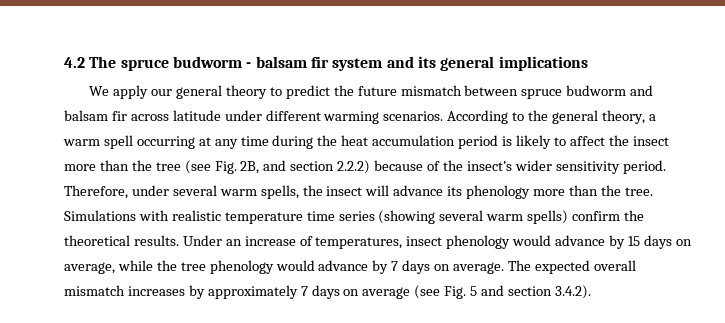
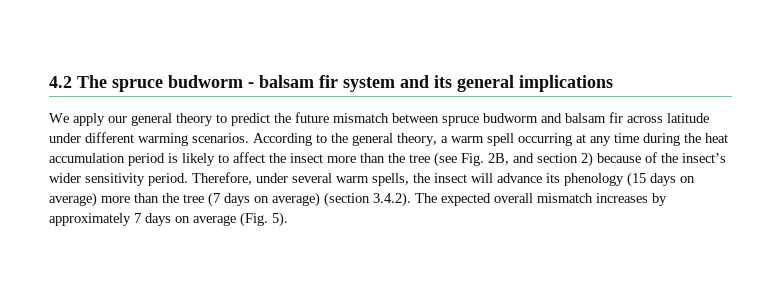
[337,160,371,174] 2.2.2) -> [581,152,593,167] 2)
[533,185,653,196] [64,210,645,224] [64,235,692,249] [64,260,505,274] more than the tree. Simulations with realistic temperature time series (showing several warm spells) confirm the theoretical results. Under an increase of temperatures, insect phenology would advance by 15 days on average, while the tree phenology would advance by 7 days on average. -> [627,172,695,187] [49,192,411,207] (15 days on average) more than the tree (7 days on average) (section 3.4.2).
[414,285,591,299] (see Fig. 5 and section 3.4.2). -> [240,212,288,227] (Fig. 5).

